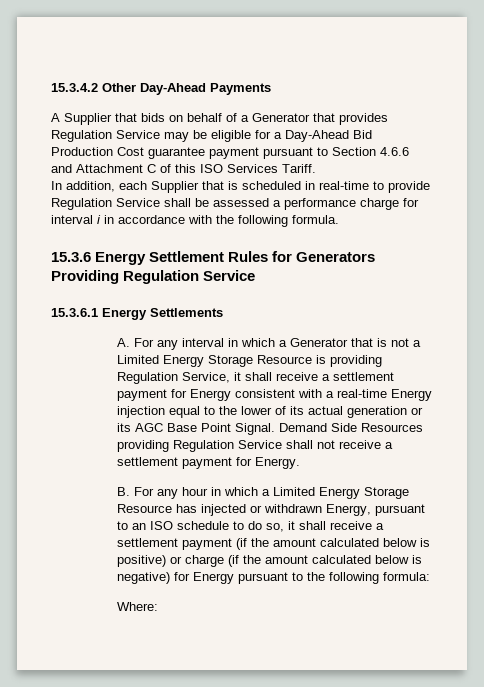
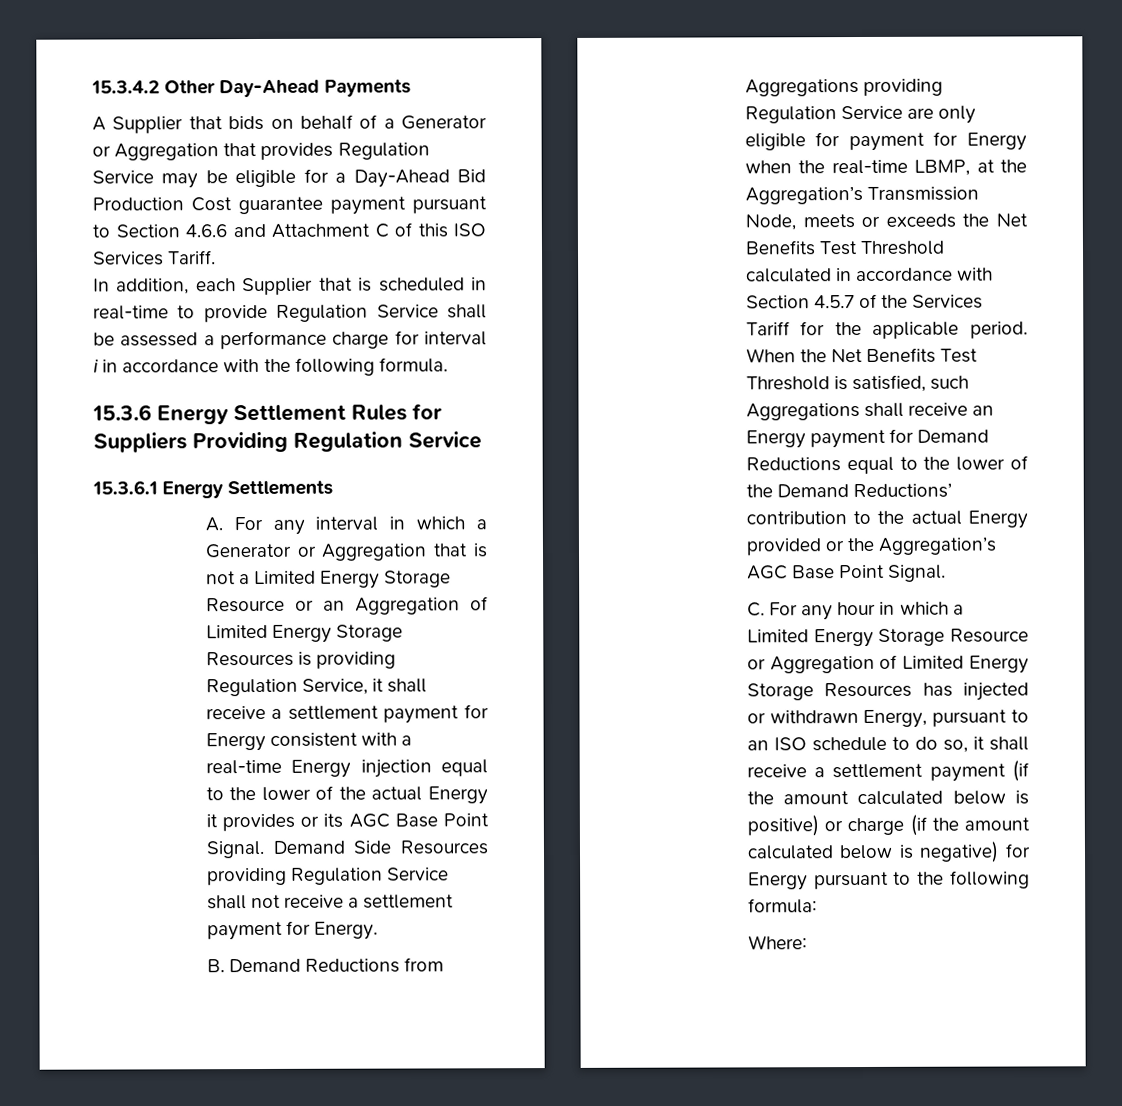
(310, 117) none -> [92,143,220,161] or Aggregation
[296,252,376,262] Generators -> [93,432,187,453] Suppliers
(349, 342) none -> [296,543,428,561] or Aggregation
(313, 359) none -> [294,596,489,615] [205,624,404,643] [205,651,294,667] or an Aggregation of Limited Energy Storage Resources
[290,406,408,418] its actual generation -> [338,786,488,805] [205,813,296,832] the actual Energy it provides
(131, 491) none -> [229,957,445,973] [744,78,944,97] [744,105,977,124] [744,131,1027,152] [744,159,1027,176] [744,185,980,205] [744,213,1028,231] [744,240,946,256] [745,267,994,283] [745,293,984,309] [745,321,1028,339] [745,347,979,363] [745,374,970,393] [745,402,995,421] [745,428,990,449] [745,455,1028,475] [745,482,953,499] [745,510,1028,529] [745,536,998,556] [746,564,947,582] [746,602,765,617] Demand Reductions from Aggregations providing Regulation Service are only eligible for payment for Energy when the real-time LBMP, at the Aggregation’s Transmission Node, meets or exceeds the Net Benefits Test Threshold calculated in accordance with Section 4.5.7 of the Services Tariff for the applicable period. When the Net Benefits Test Threshold is satisfied, such Aggregations shall receive an Energy payment for Demand Reductions equal to the lower of the Demand Reductions’ contribution to the actual Energy provided or the Aggregation’s AGC Base Point Signal. // C.
(173, 508) none -> [746,654,1029,674] [746,682,913,701] or Aggregation of Limited Energy Storage Resources

